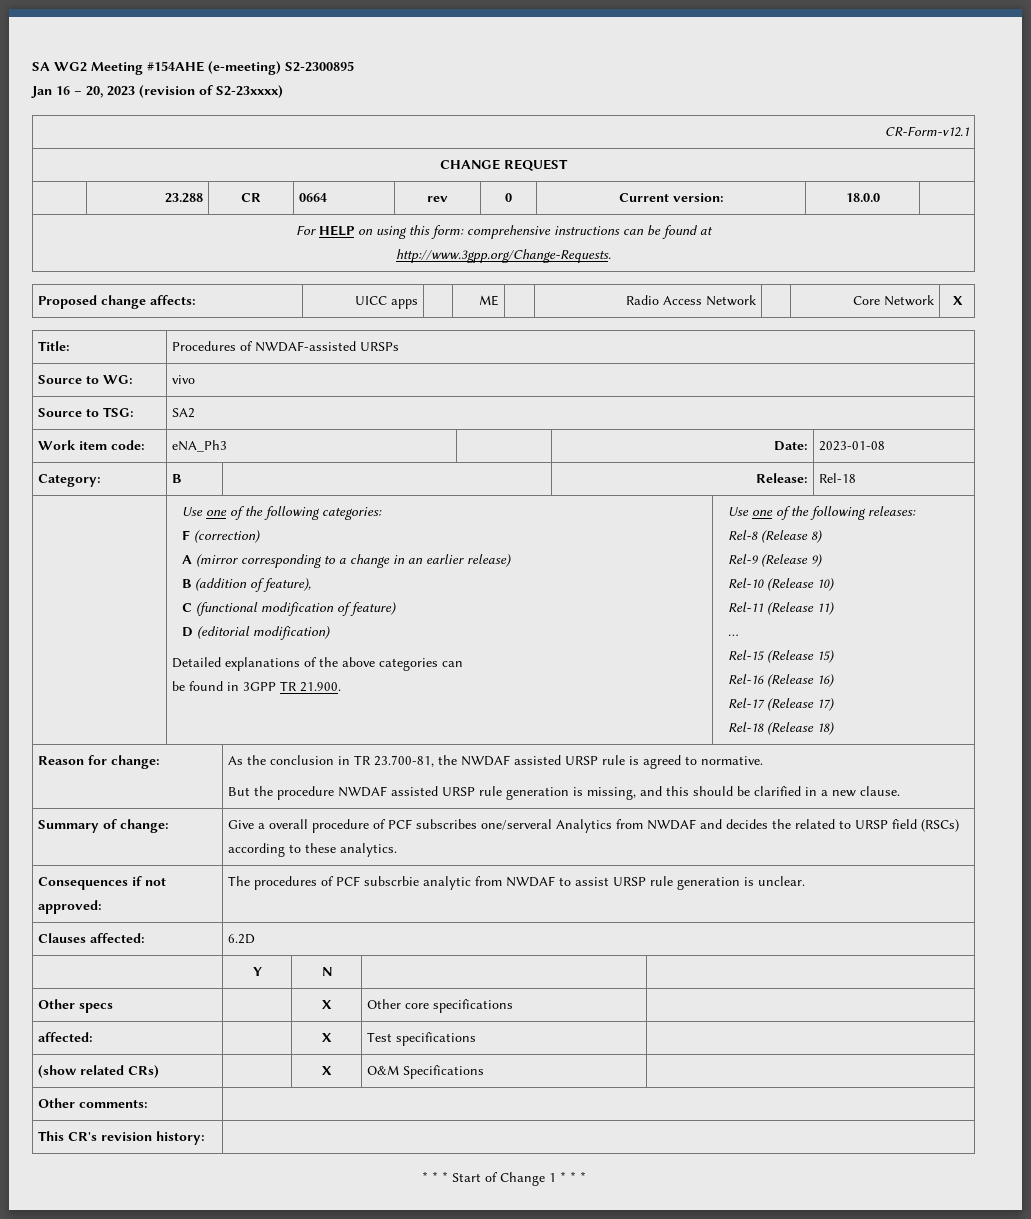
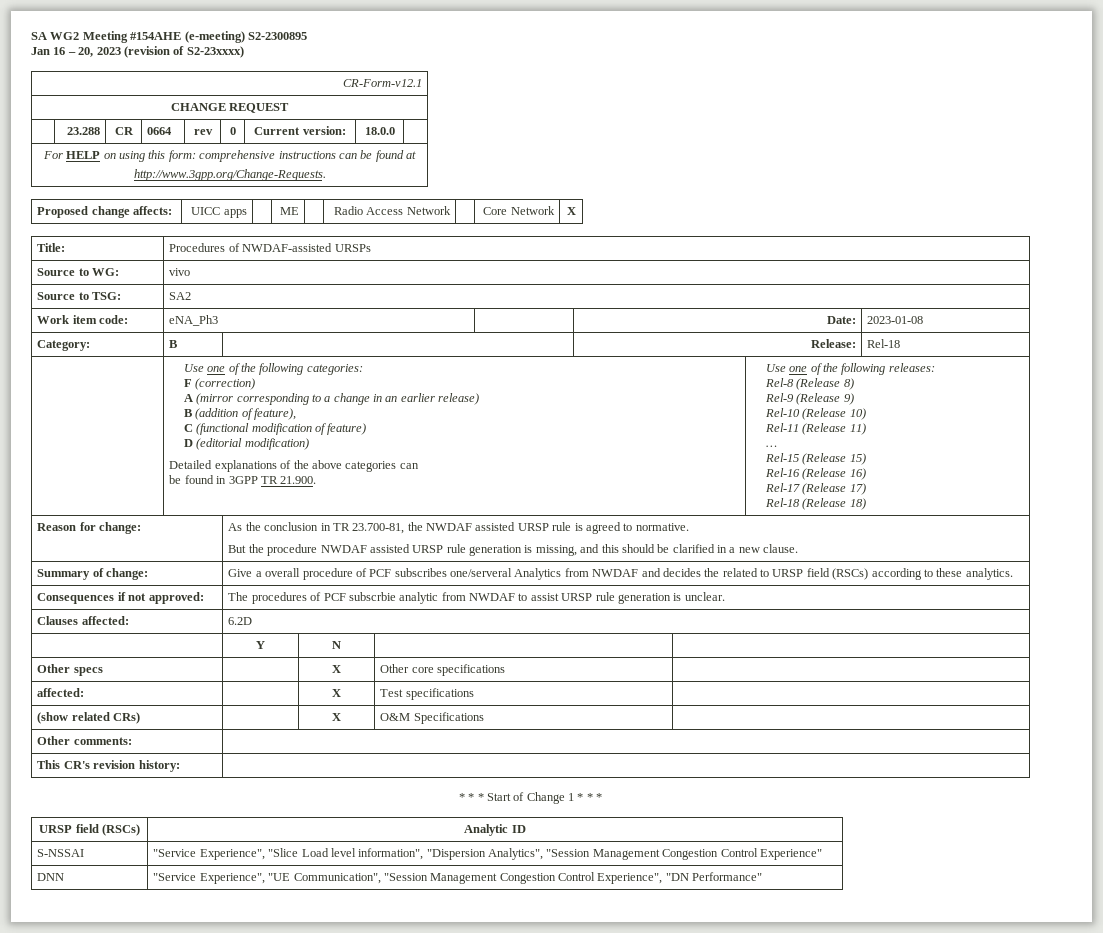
(586, 1176) none -> [39,824,140,836] [464,824,526,836] [37,849,85,857] [153,848,822,860] [37,873,65,881] [153,872,763,884] // URSP field (RSCs) | Analytic ID // S-NSSAI | "Service Experience", "Slice Load level information", "Dispersion Analytics", "Session Management Congestion Control Experience" // DNN | "Service Experience", "UE Communication", "Session Management Congestion Control Experience", "DN Performance"

